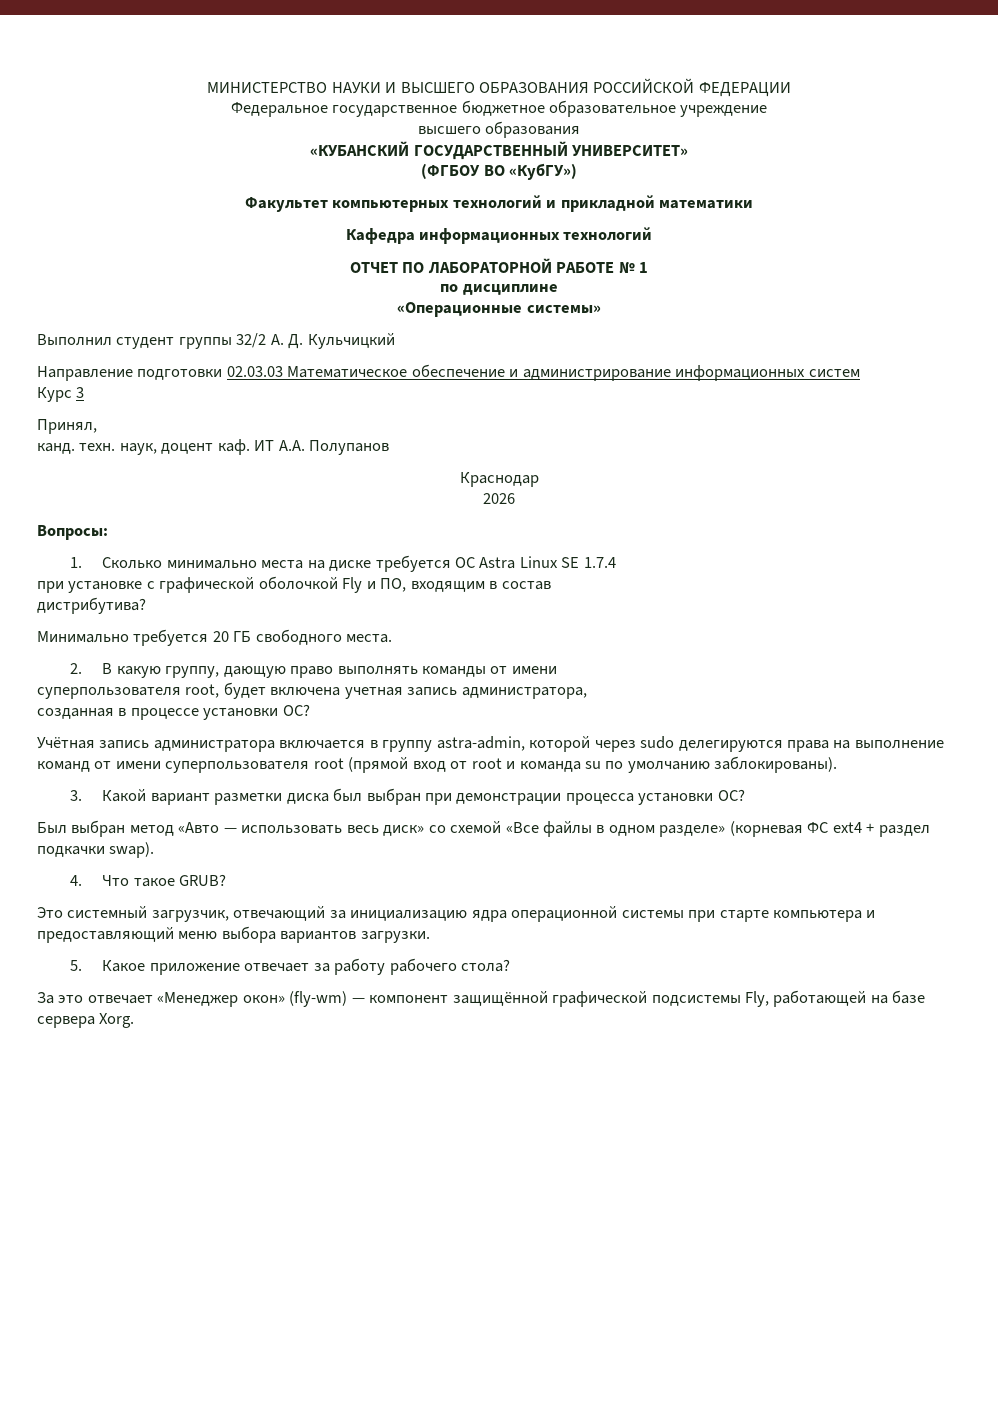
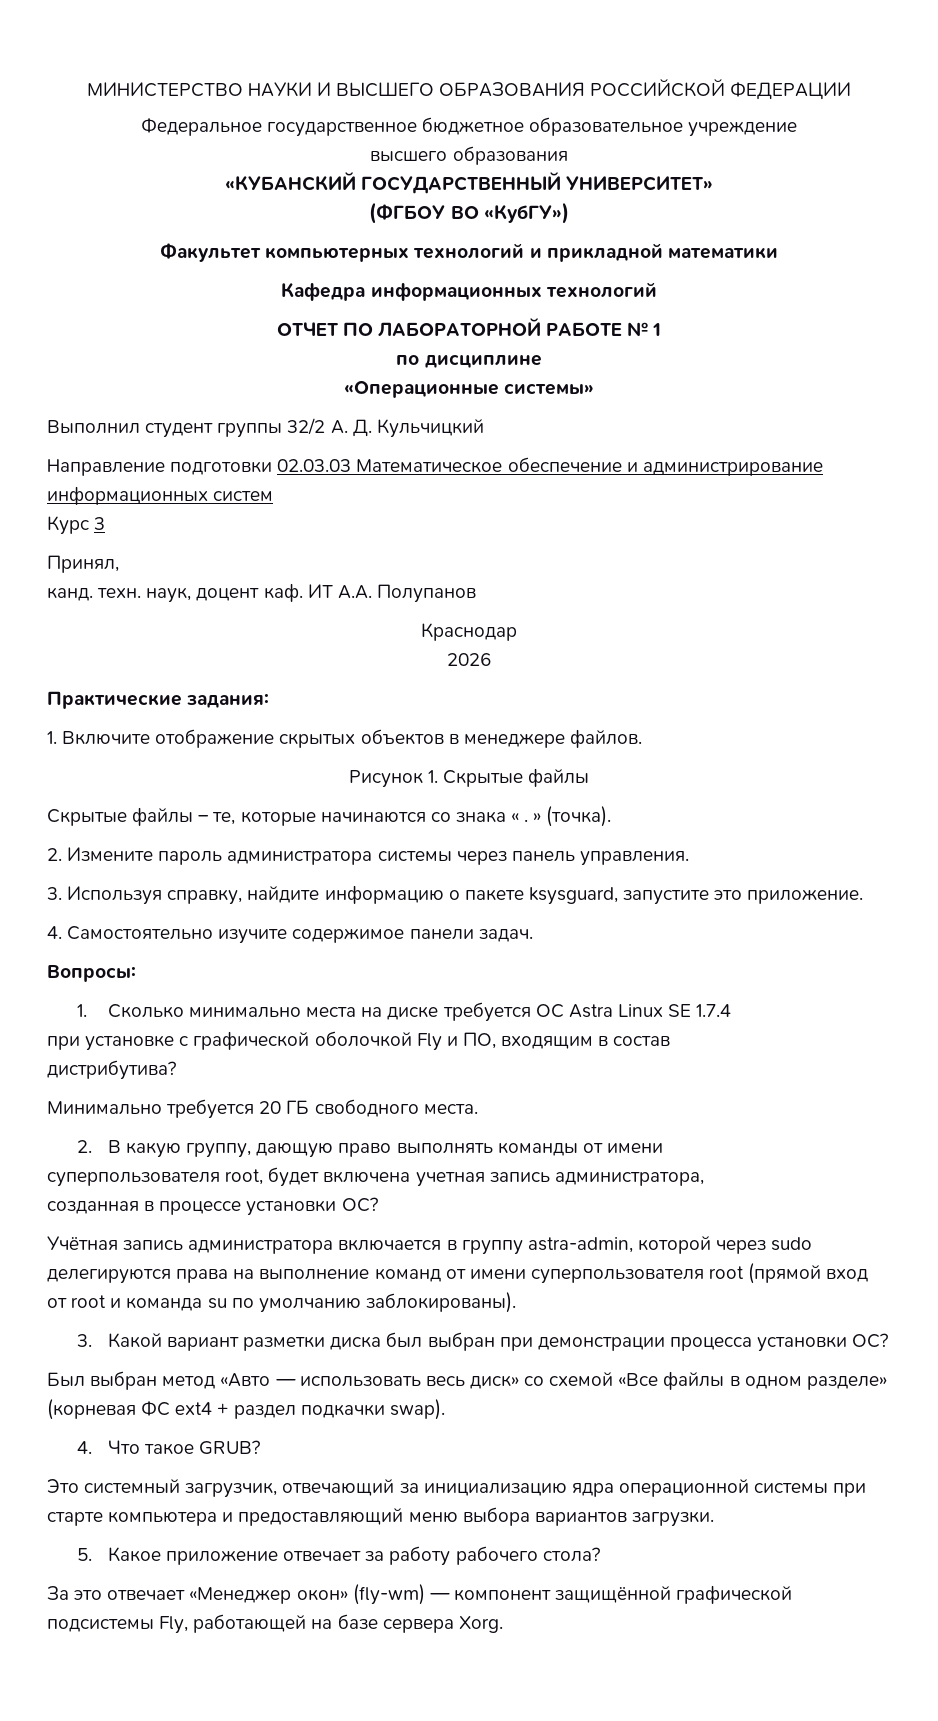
(515, 498) none -> [47,691,270,709] [47,729,642,748] [348,768,590,788] [47,806,612,827] [47,847,689,866] [47,885,864,905] [47,926,533,944] // Практические задания: // 1. Включите отображение скрытых объектов в менеджере файлов. // Рисунок 1. Скрытые файлы // Скрытые файлы – те, которые начинаются со знака « . » (точка). // 2. Измените пароль администратора системы через панель управления. // 3. Используя справку, найдите информацию о пакете ksysguard, запустите это приложение. // 4. Самостоятельно изучите содержимое панели задач.

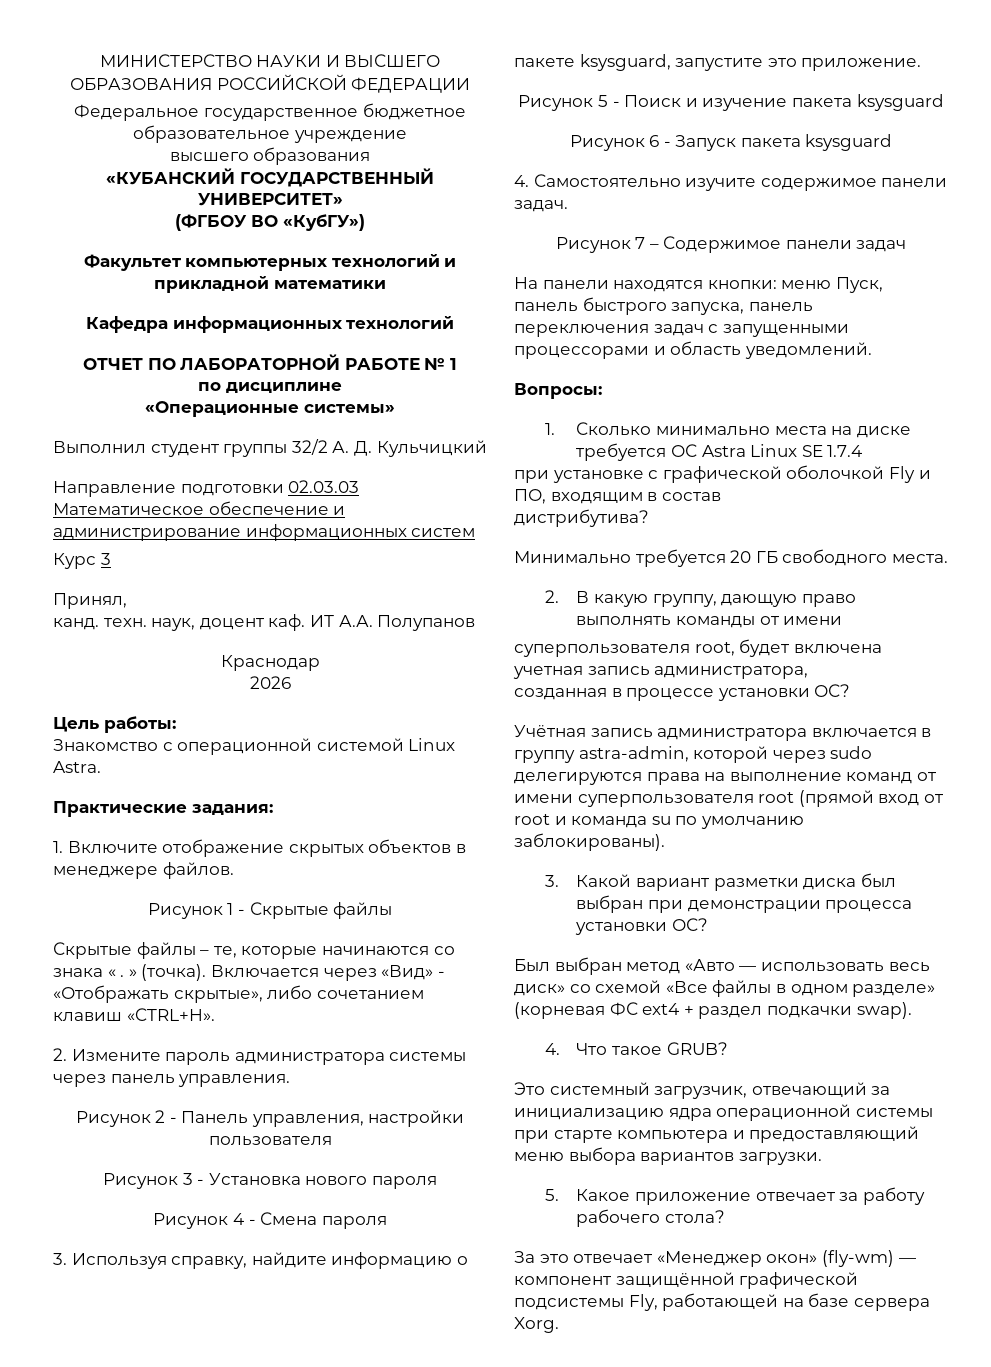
(491, 659) none -> [53,716,176,733] [53,738,456,755] [53,761,101,773] // Цель работы: // Знакомство с операционной системой Linux Astra.
[427,770,438,783] 1. -> [227,903,245,915] 1 -
(612, 816) none -> [210,965,445,981] [53,985,424,1003] [53,1008,215,1021] Включается через «Вид» - «Отображать скрытые», либо сочетанием клавиш «CTRL+H».
(689, 858) none -> [75,1110,465,1127] [208,1136,332,1146] [103,1173,437,1189] [153,1212,387,1229] // Рисунок 2 - Панель управления, настройки пользователя // Рисунок 3 - Установка нового пароля // Рисунок 4 - Смена пароля
(864, 896) none -> [518,94,944,111] [569,134,893,151] // Рисунок 5 - Поиск и изучение пакета ksysguard // Рисунок 6 - Запуск пакета ksysguard
(533, 935) none -> [555,236,907,253] [514,277,883,293] [514,297,813,315] [514,324,849,337] [514,341,872,359] // Рисунок 7 – Содержимое панели задач // На панели находятся кнопки: меню Пуск, панель быстрого запуска, панель переключения задач с запущенными процессорами и область уведомлений.

